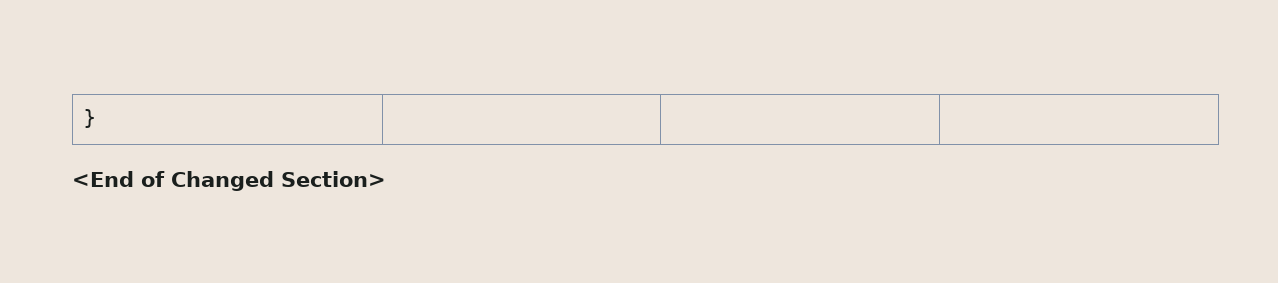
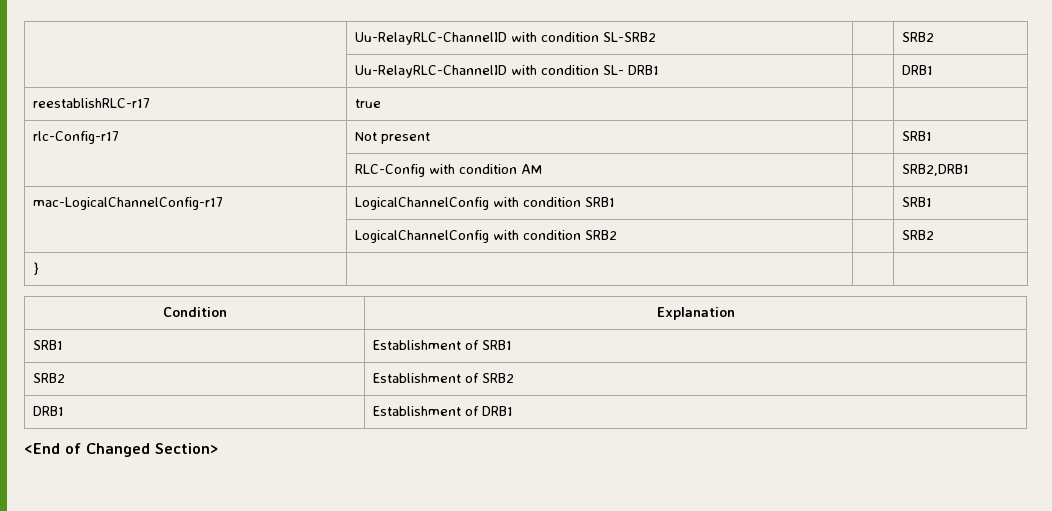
[83,109,97,128] } | | | -> [355,32,657,45] [902,32,935,42] [355,65,660,78] [902,65,934,75] [33,98,151,108] [355,99,382,108] [33,131,120,144] [355,132,431,144] [902,131,933,141] [355,164,543,177] [902,164,970,176] [33,197,224,210] [355,197,616,210] [902,197,933,207] [355,230,618,243] [902,230,935,240] [33,262,40,275] [162,307,227,317] [656,307,735,320] [33,340,64,350] [373,340,513,350] [33,373,66,383] [373,373,515,383] [33,406,65,416] [373,406,514,416] | Uu-RelayRLC-ChannelID with condition SL-SRB2 | | SRB2 // | Uu-RelayRLC-ChannelID with condition SL- DRB1 | | DRB1 // reestablishRLC-r17 | true | | // rlc-Config-r17 | Not present | | SRB1 // | RLC-Config with condition AM | | SRB2,DRB1 // mac-LogicalChannelConfig-r17 | LogicalChannelConfig with condition SRB1 | | SRB1 // | LogicalChannelConfig with condition SRB2 | | SRB2 // } | | | // Condition | Explanation // SRB1 | Establishment of SRB1 // SRB2 | Establishment of SRB2 // DRB1 | Establishment of DRB1

